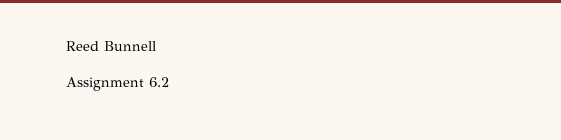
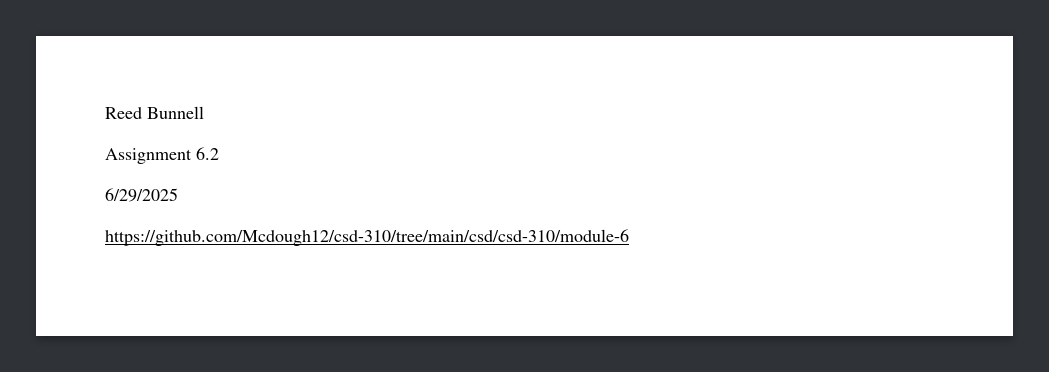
(169, 82) none -> [105,188,178,202] [105,229,629,246] // 6/29/2025 // https://github.com/Mcdough12/csd-310/tree/main/csd/csd-310/module-6

